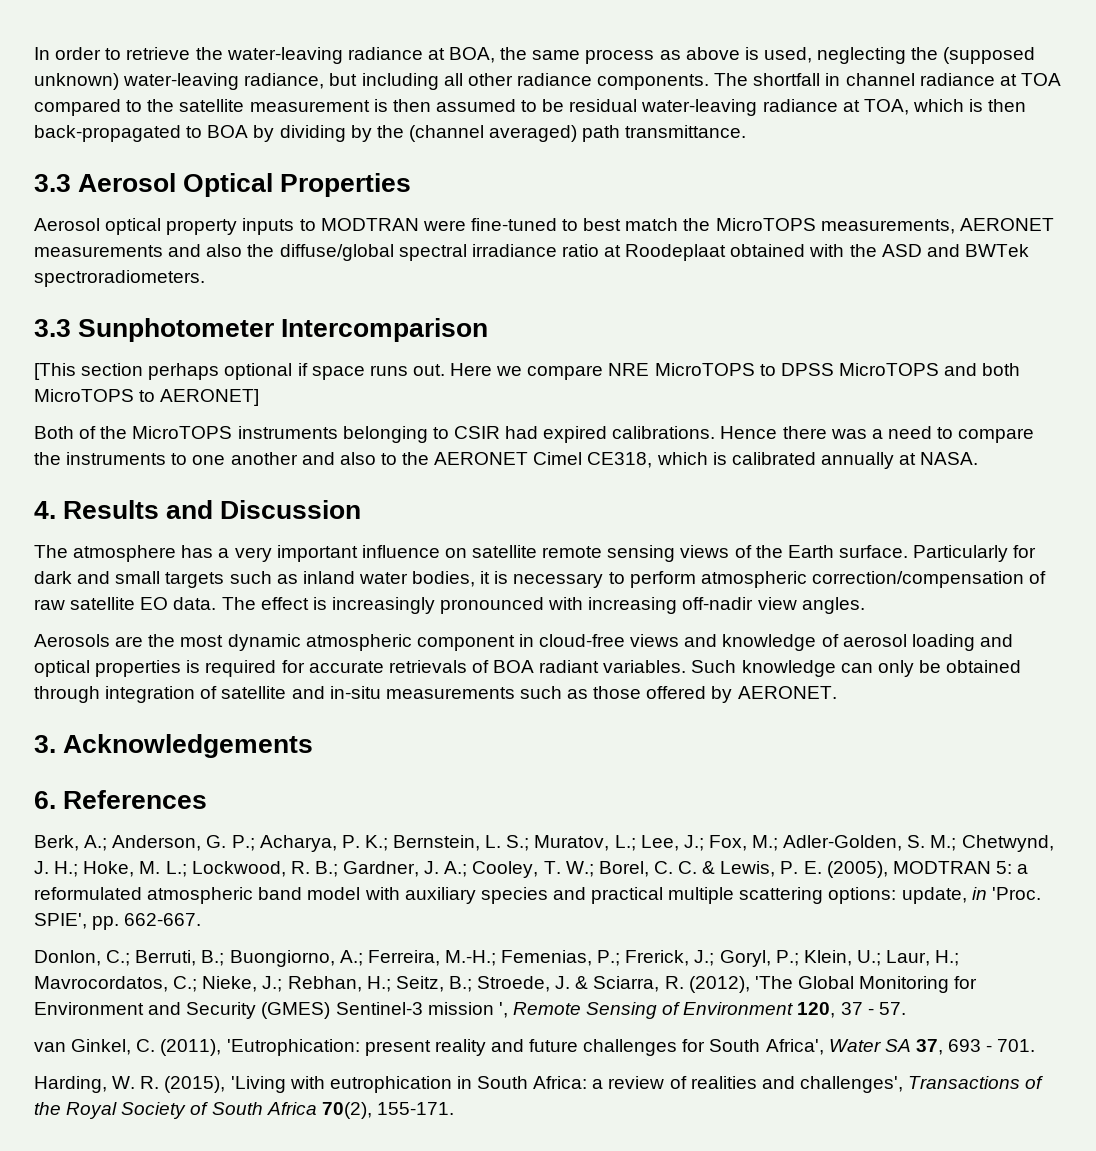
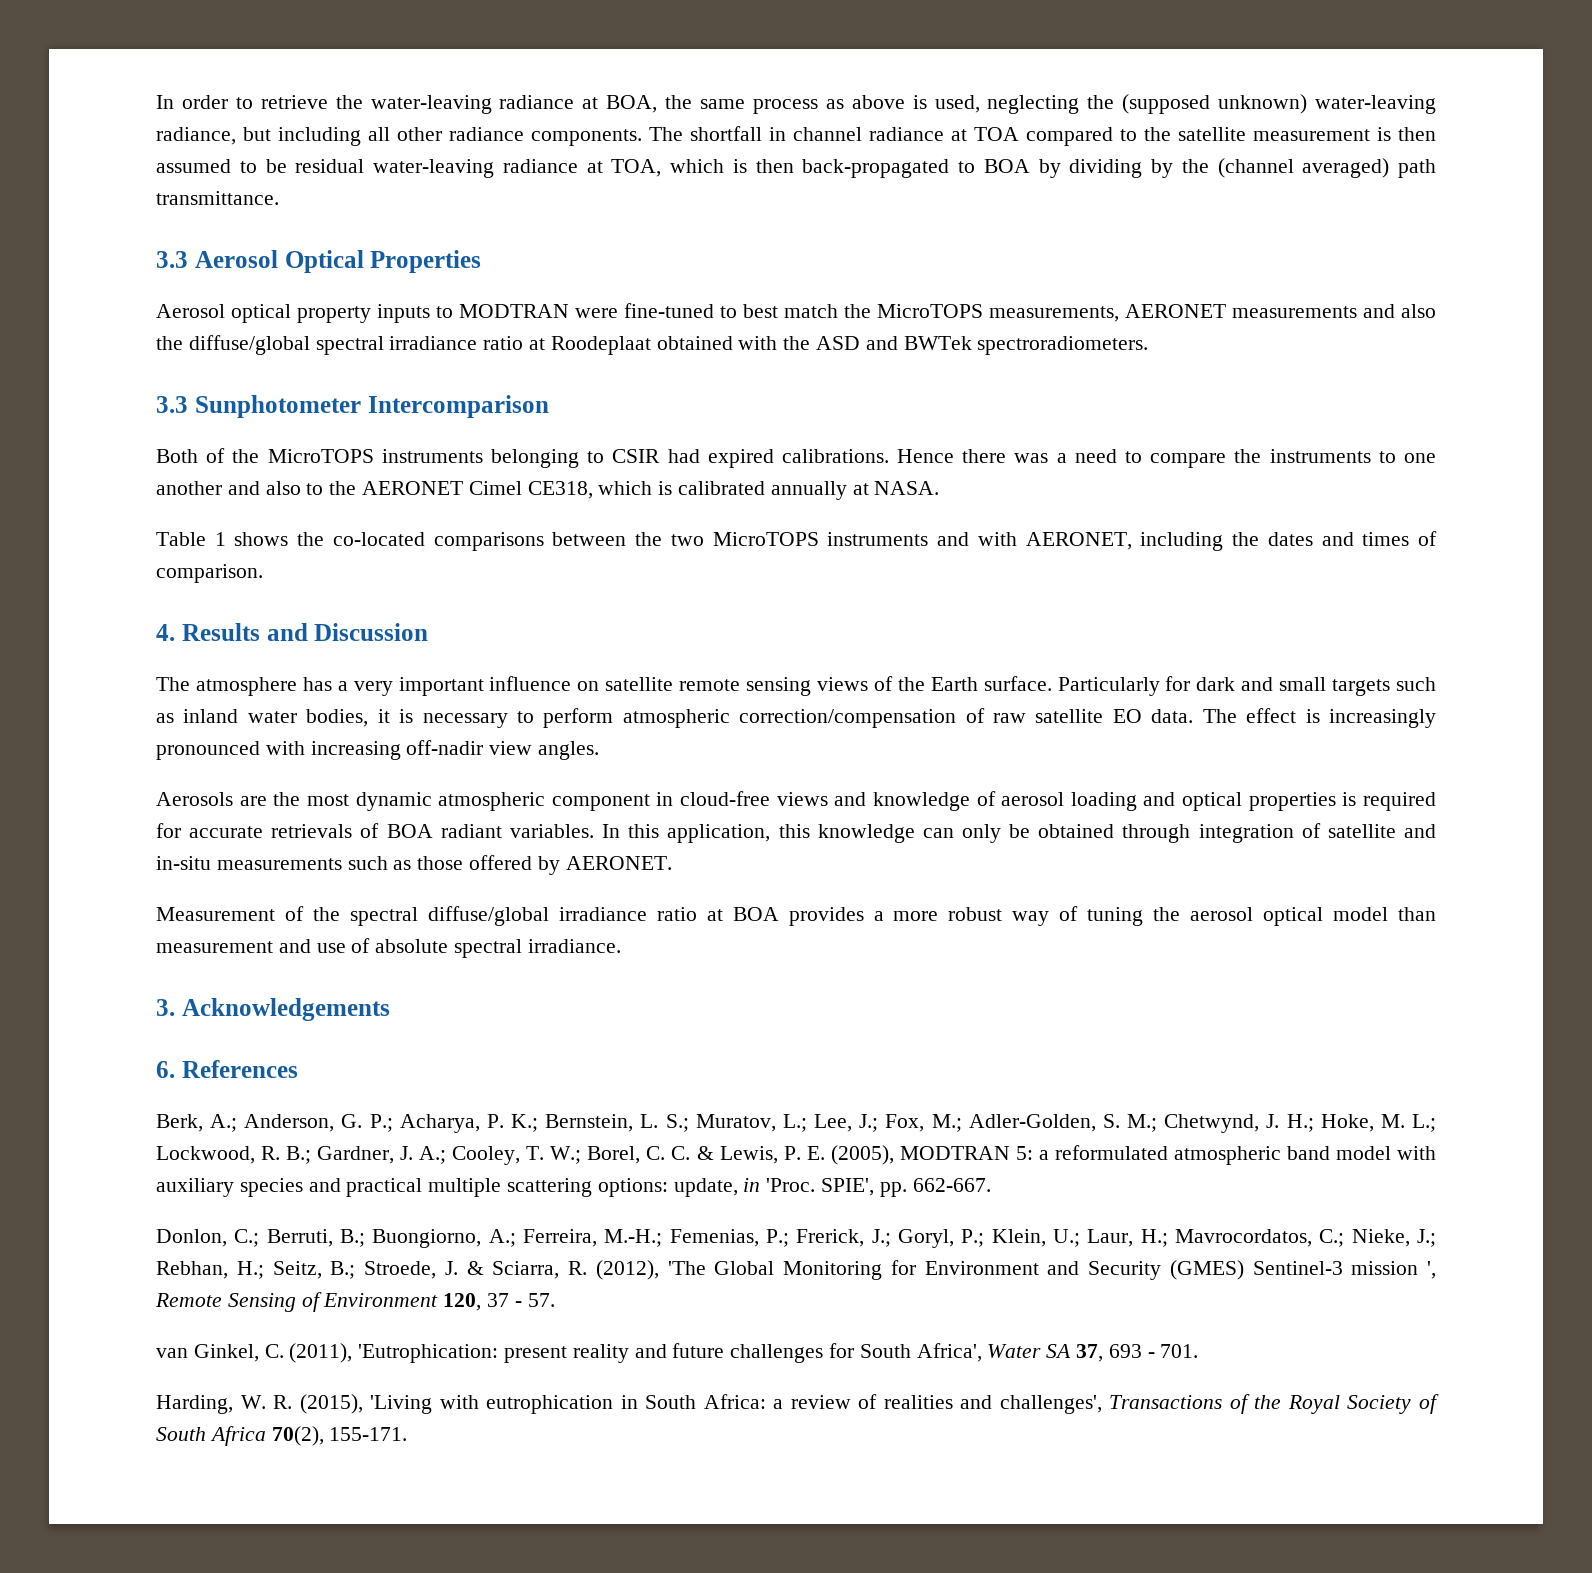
[34,363,1021,380] [34,389,260,406] // [This section perhaps optional if space runs out. Here we compare NRE MicroTOPS to DPSS MicroTOPS and both MicroTOPS to AERONET] -> (549, 406) none
(979, 458) none -> [156,531,1437,551] [156,564,263,583] // Table 1 shows the co-located comparisons between the two MicroTOPS instruments and with AERONET, including the dates and times of comparison.
[691,660,737,673] Such -> [602,824,810,843] In this application, this
(837, 692) none -> [156,906,1437,926] [156,938,621,958] // Measurement of the spectral diffuse/global irradiance ratio at BOA provides a more robust way of tuning the aerosol optical model than measurement and use of absolute spectral irradiance.

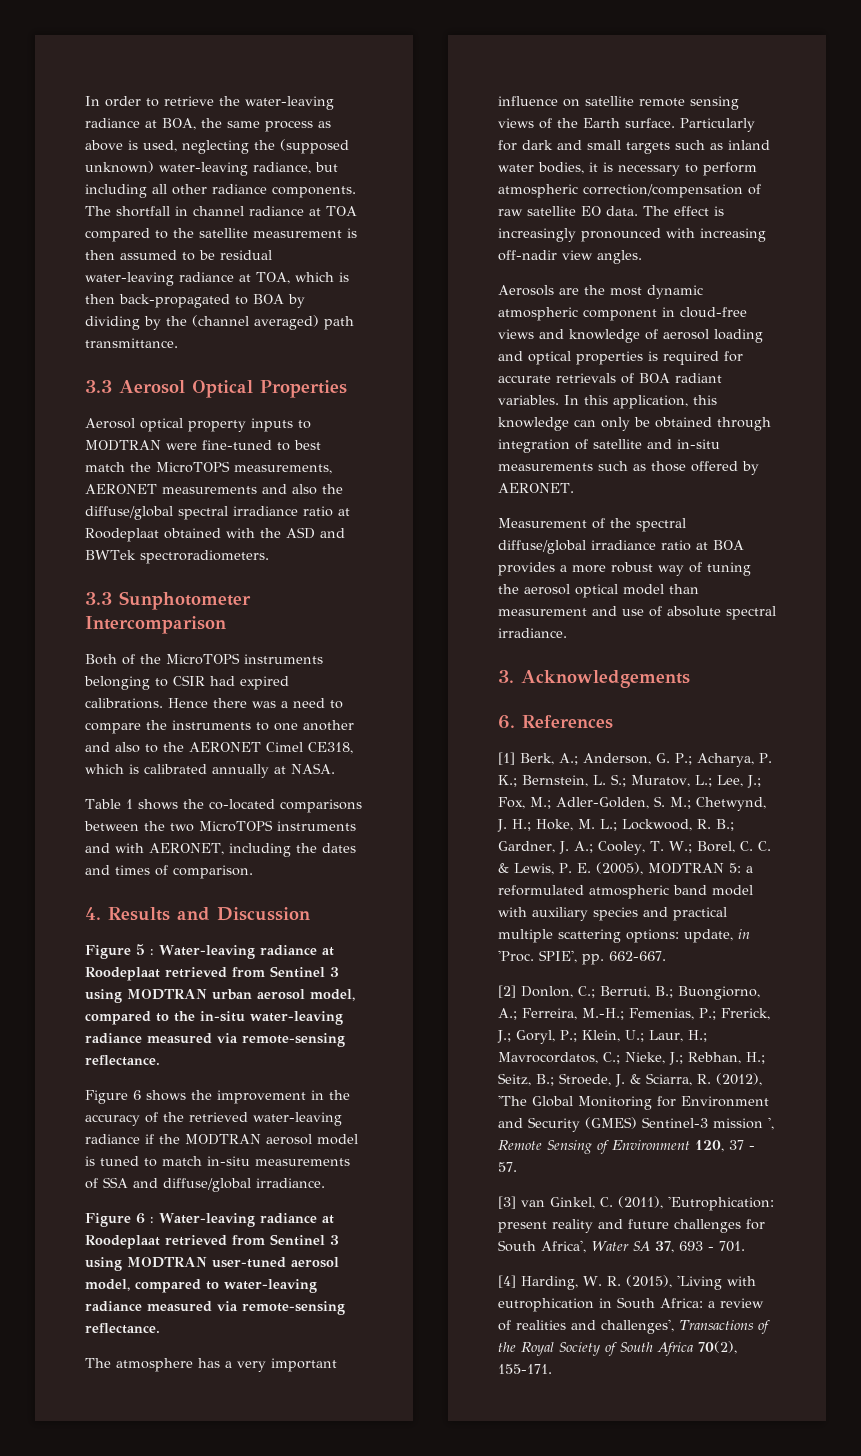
(429, 632) none -> [85,944,334,959] [85,966,339,981] [85,989,355,1003] [85,1011,343,1025] [85,1033,345,1047] [85,1055,160,1066] [85,1090,350,1104] [85,1112,342,1126] [85,1134,358,1145] [85,1156,350,1167] [85,1177,325,1192] [85,1213,334,1227] [85,1234,339,1249] [85,1257,339,1271] [85,1279,317,1293] [85,1301,345,1315] [85,1323,160,1334] // Figure 5 : Water-leaving radiance at Roodeplaat retrieved from Sentinel 3 using MODTRAN urban aerosol model, compared to the in-situ water-leaving radiance measured via remote-sensing reflectance. // Figure 6 shows the improvement in the accuracy of the retrieved water-leaving radiance if the MODTRAN aerosol model is tuned to match in-situ measurements of SSA and diffuse/global irradiance. // Figure 6 : Water-leaving radiance at Roodeplaat retrieved from Sentinel 3 using MODTRAN user-tuned aerosol model, compared to water-leaving radiance measured via remote-sensing reflectance.
(298, 1069) none -> [498,752,515,765] [1]
(991, 1185) none -> [498,985,516,998] [2]
(555, 1300) none -> [498,1196,516,1209] [3]
(1199, 1351) none -> [498,1275,516,1288] [4]

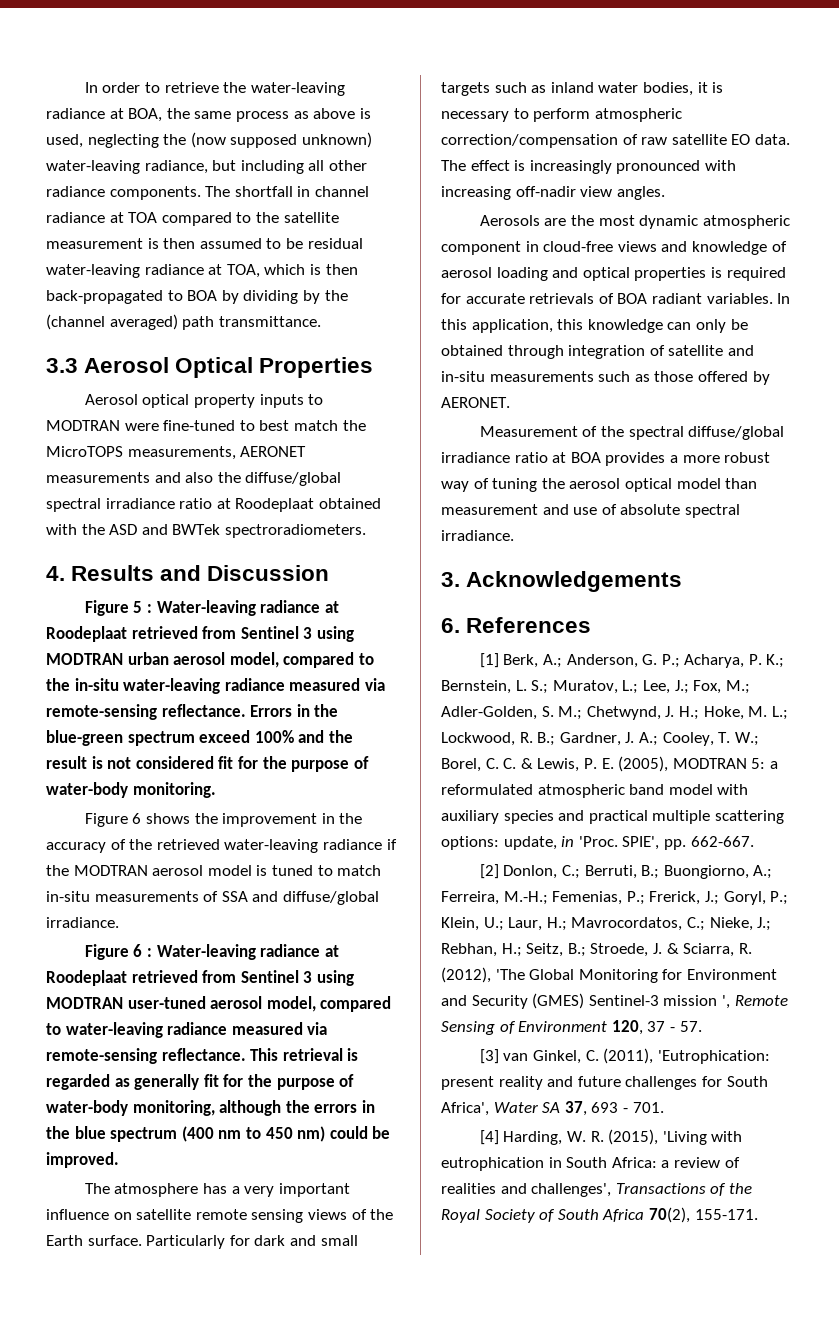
[280,139,349,154] (supposed -> [190,132,298,148] (now supposed
[85,591,251,610] [85,616,226,634] [85,653,323,665] [84,675,289,690] [85,698,343,709] [85,720,354,734] [85,742,353,754] [85,763,335,778] [85,799,362,813] [84,820,356,832] [85,843,356,857] [85,865,253,879] // 3.3 Sunphotometer Intercomparison // Both of the MicroTOPS instruments belonging to CSIR had expired calibrations. Hence there was a need to compare the instruments to one another and also to the AERONET Cimel CE318, which is calibrated annually at NASA. // Table 1 shows the co-located comparisons between the two MicroTOPS instruments and with AERONET, including the dates and times of comparison. -> (366, 531) none
(160, 1060) none -> [250,704,339,717] [46,730,353,746] [46,756,369,772] [46,782,216,798] Errors in the blue-green spectrum exceed 100% and the result is not considered fit for the purpose of water-body monitoring.
(160, 1328) none -> [250,1048,359,1061] [46,1074,355,1090] [46,1100,375,1116] [46,1126,391,1142] [46,1152,119,1168] This retrieval is regarded as generally fit for the purpose of water-body monitoring, although the errors in the blue spectrum (400 nm to 450 nm) could be improved.

